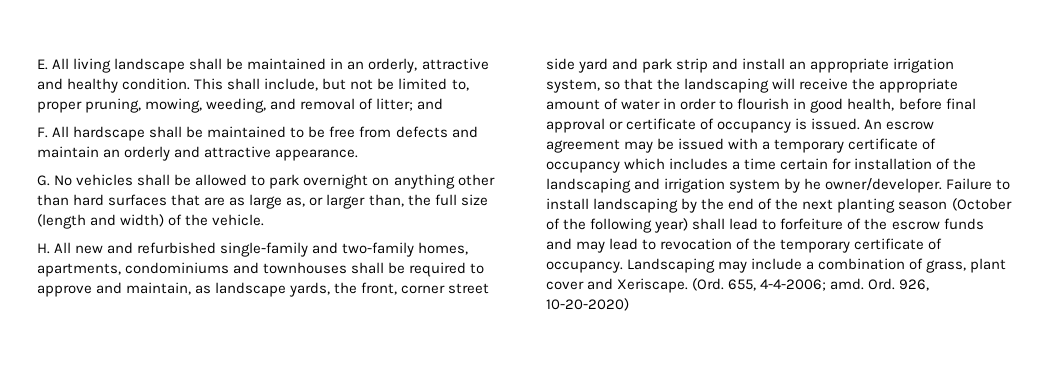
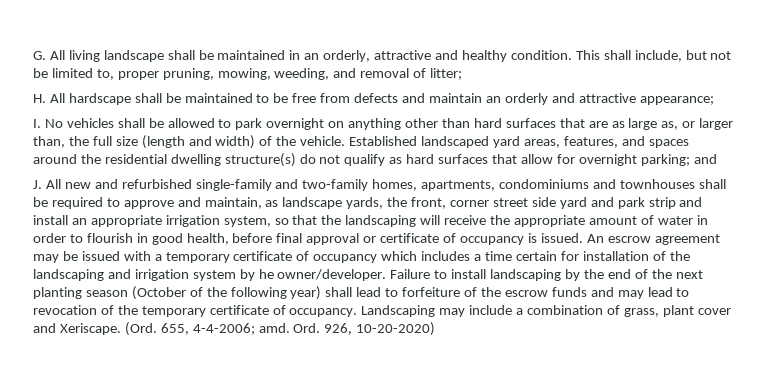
[37,59,48,70] E. -> [33,51,46,60] G.
[417,98,444,110] [37,127,48,138] and // F. -> [33,94,46,103] // H.
[275,149,359,161] [37,175,50,186] appearance. // G. -> [639,96,714,105] [33,119,41,128] appearance; // I.
[37,243,50,254] // H. -> [349,136,689,148] [33,153,717,167] [33,180,42,189] Established landscaped yard areas, features, and spaces around the residential dwelling structure(s) do not qualify as hard surfaces that allow for overnight parking; and // J.

